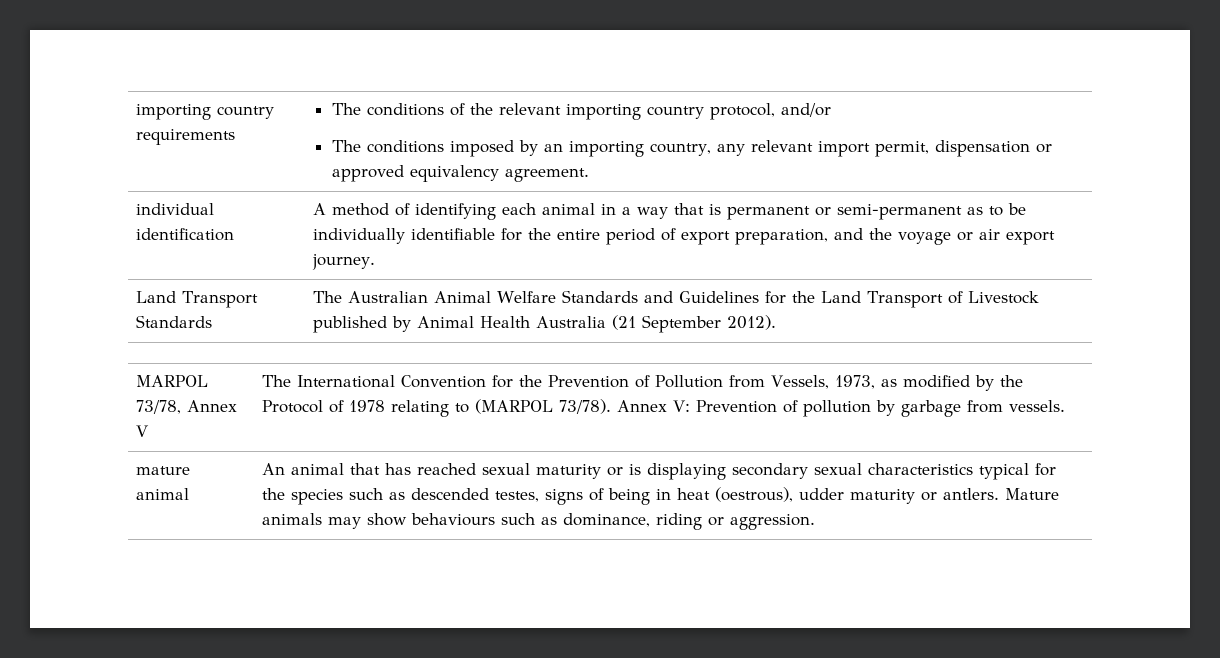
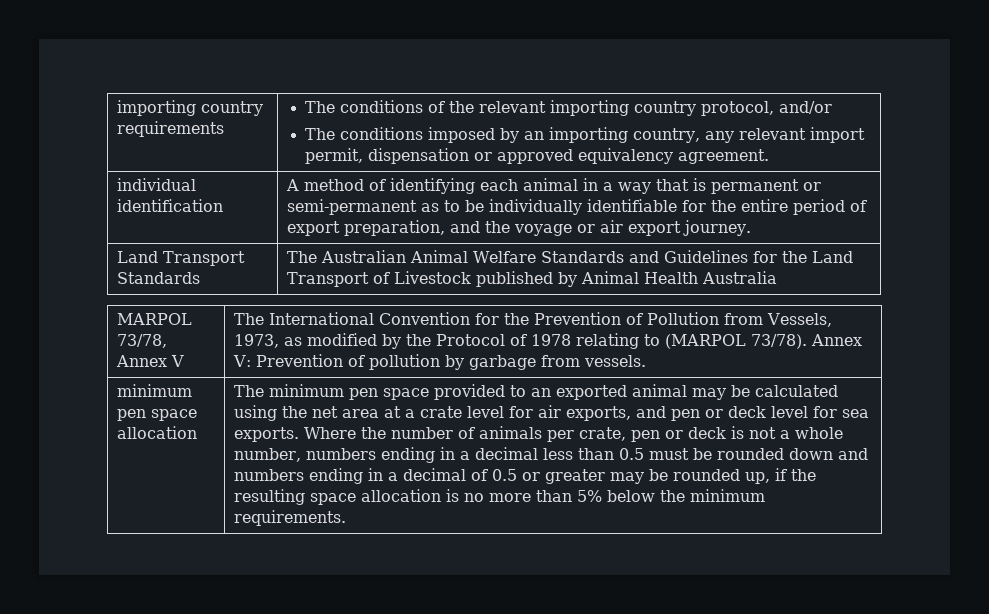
[611,315,776,333] (21 September 2012). -> (778, 277) none
[135,466,190,475] [135,488,189,500] [261,463,1056,480] [261,487,1059,505] [261,513,815,530] mature animal | An animal that has reached sexual maturity or is displaying secondary sexual characteristics typical for the species such as descended testes, signs of being in heat (oestrous), udder maturity or antlers. Mature animals may show behaviours such as dominance, riding or aggression. -> [117,384,193,397] [117,409,198,421] [117,426,198,439] [234,384,839,400] [234,405,870,421] [234,426,844,442] [234,447,869,463] [234,468,817,484] [234,489,766,505] [234,510,347,526] minimum pen space allocation | The minimum pen space provided to an exported animal may be calculated using the net area at a crate level for air exports, and pen or deck level for sea exports. Where the number of animals per crate, pen or deck is not a whole number, numbers ending in a decimal less than 0.5 must be rounded down and numbers ending in a decimal of 0.5 or greater may be rounded up, if the resulting space allocation is no more than 5% below the minimum requirements.

